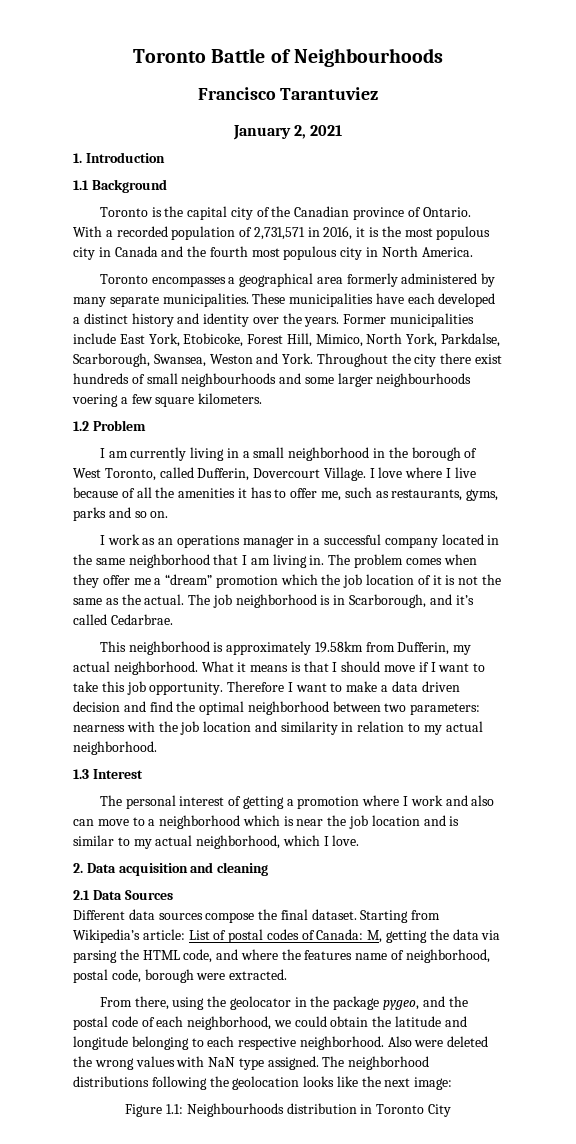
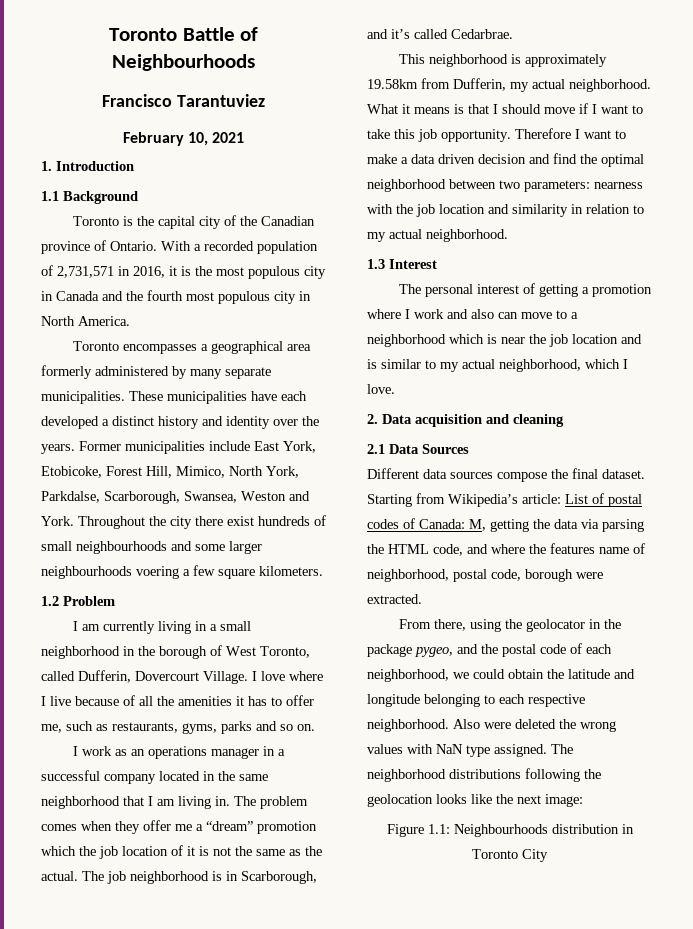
[232,125,306,140] January 2, -> [122,132,208,146] February 10,

